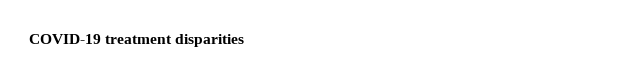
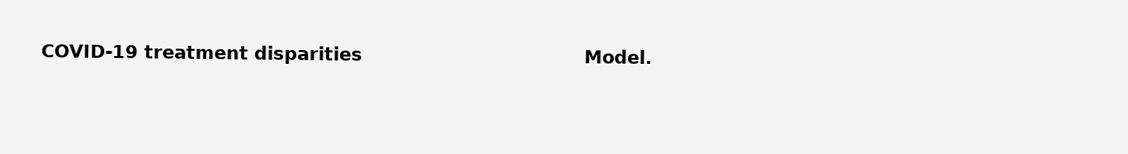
(245, 40) none -> [584,49,653,64] // Model.

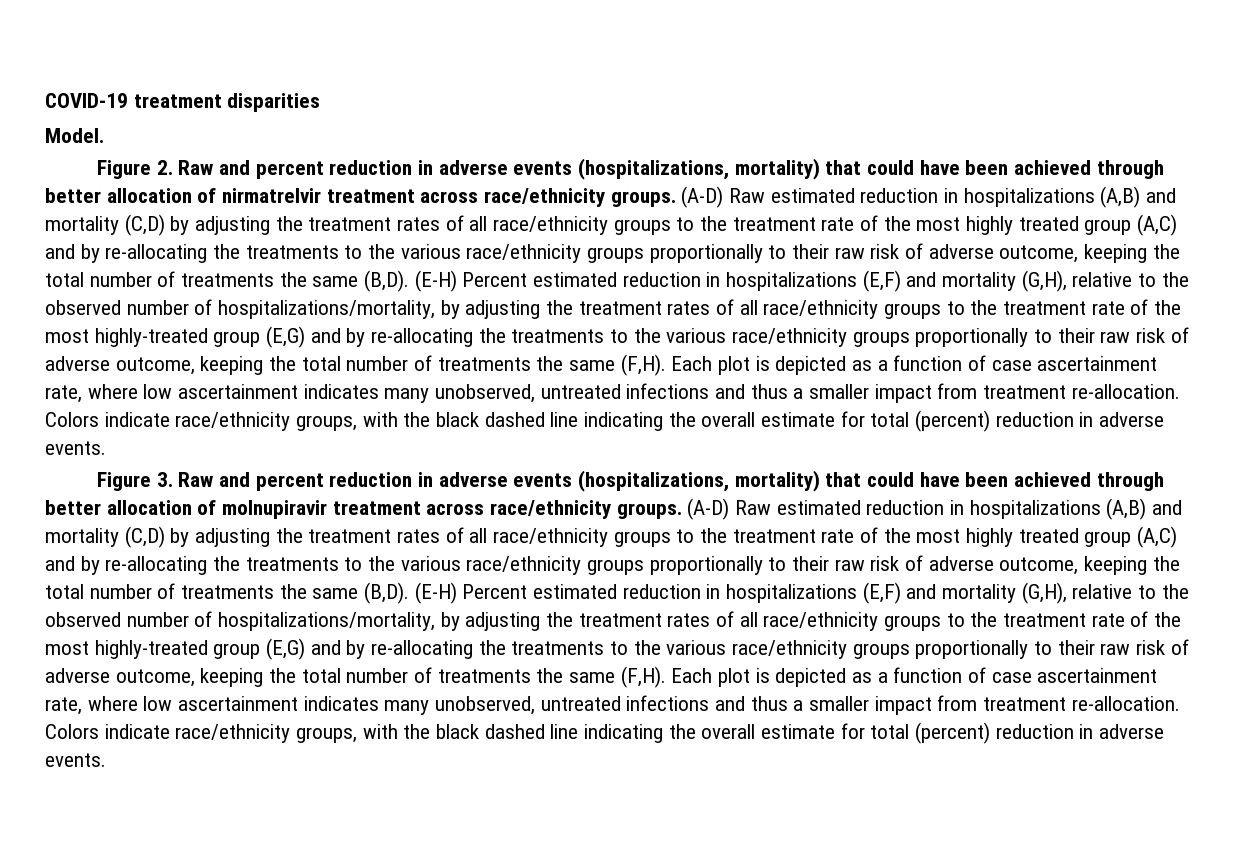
(653, 56) none -> [96,158,1164,180] [45,186,1177,208] [45,214,1178,236] [45,243,1180,263] [45,270,1189,292] [45,299,1182,319] [45,326,1189,348] [45,354,1158,376] [45,383,1180,403] [45,410,1165,432] [45,441,106,455] [96,470,1164,492] [45,498,1183,520] [45,526,1178,548] [45,555,1180,575] [45,582,1189,604] [45,611,1182,631] [45,638,1189,660] [45,666,1158,688] [45,695,1180,715] [45,722,1165,744] [45,753,106,767] // Figure 2. Raw and percent reduction in adverse events (hospitalizations, mortality) that could have been achieved through better allocation of nirmatrelvir treatment across race/ethnicity groups. (A-D) Raw estimated reduction in hospitalizations (A,B) and mortality (C,D) by adjusting the treatment rates of all race/ethnicity groups to the treatment rate of the most highly treated group (A,C) and by re-allocating the treatments to the various race/ethnicity groups proportionally to their raw risk of adverse outcome, keeping the total number of treatments the same (B,D). (E-H) Percent estimated reduction in hospitalizations (E,F) and mortality (G,H), relative to the observed number of hospitalizations/mortality, by adjusting the treatment rates of all race/ethnicity groups to the treatment rate of the most highly-treated group (E,G) and by re-allocating the treatments to the various race/ethnicity groups proportionally to their raw risk of adverse outcome, keeping the total number of treatments the same (F,H). Each plot is depicted as a function of case ascertainment rate, where low ascertainment indicates many unobserved, untreated infections and thus a smaller impact from treatment re-allocation. Colors indicate race/ethnicity groups, with the black dashed line indicating the overall estimate for total (percent) reduction in adverse events. // Figure 3. Raw and percent reduction in adverse events (hospitalizations, mortality) that could have been achieved through better allocation of molnupiravir treatment across race/ethnicity groups. (A-D) Raw estimated reduction in hospitalizations (A,B) and mortality (C,D) by adjusting the treatment rates of all race/ethnicity groups to the treatment rate of the most highly treated group (A,C) and by re-allocating the treatments to the various race/ethnicity groups proportionally to their raw risk of adverse outcome, keeping the total number of treatments the same (B,D). (E-H) Percent estimated reduction in hospitalizations (E,F) and mortality (G,H), relative to the observed number of hospitalizations/mortality, by adjusting the treatment rates of all race/ethnicity groups to the treatment rate of the most highly-treated group (E,G) and by re-allocating the treatments to the various race/ethnicity groups proportionally to their raw risk of adverse outcome, keeping the total number of treatments the same (F,H). Each plot is depicted as a function of case ascertainment rate, where low ascertainment indicates many unobserved, untreated infections and thus a smaller impact from treatment re-allocation. Colors indicate race/ethnicity groups, with the black dashed line indicating the overall estimate for total (percent) reduction in adverse events.

